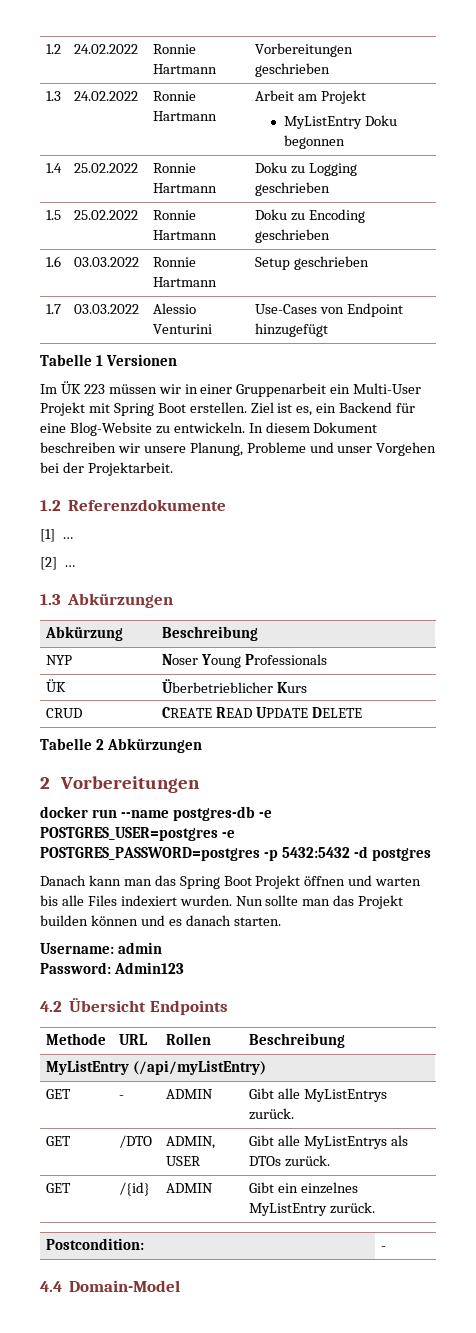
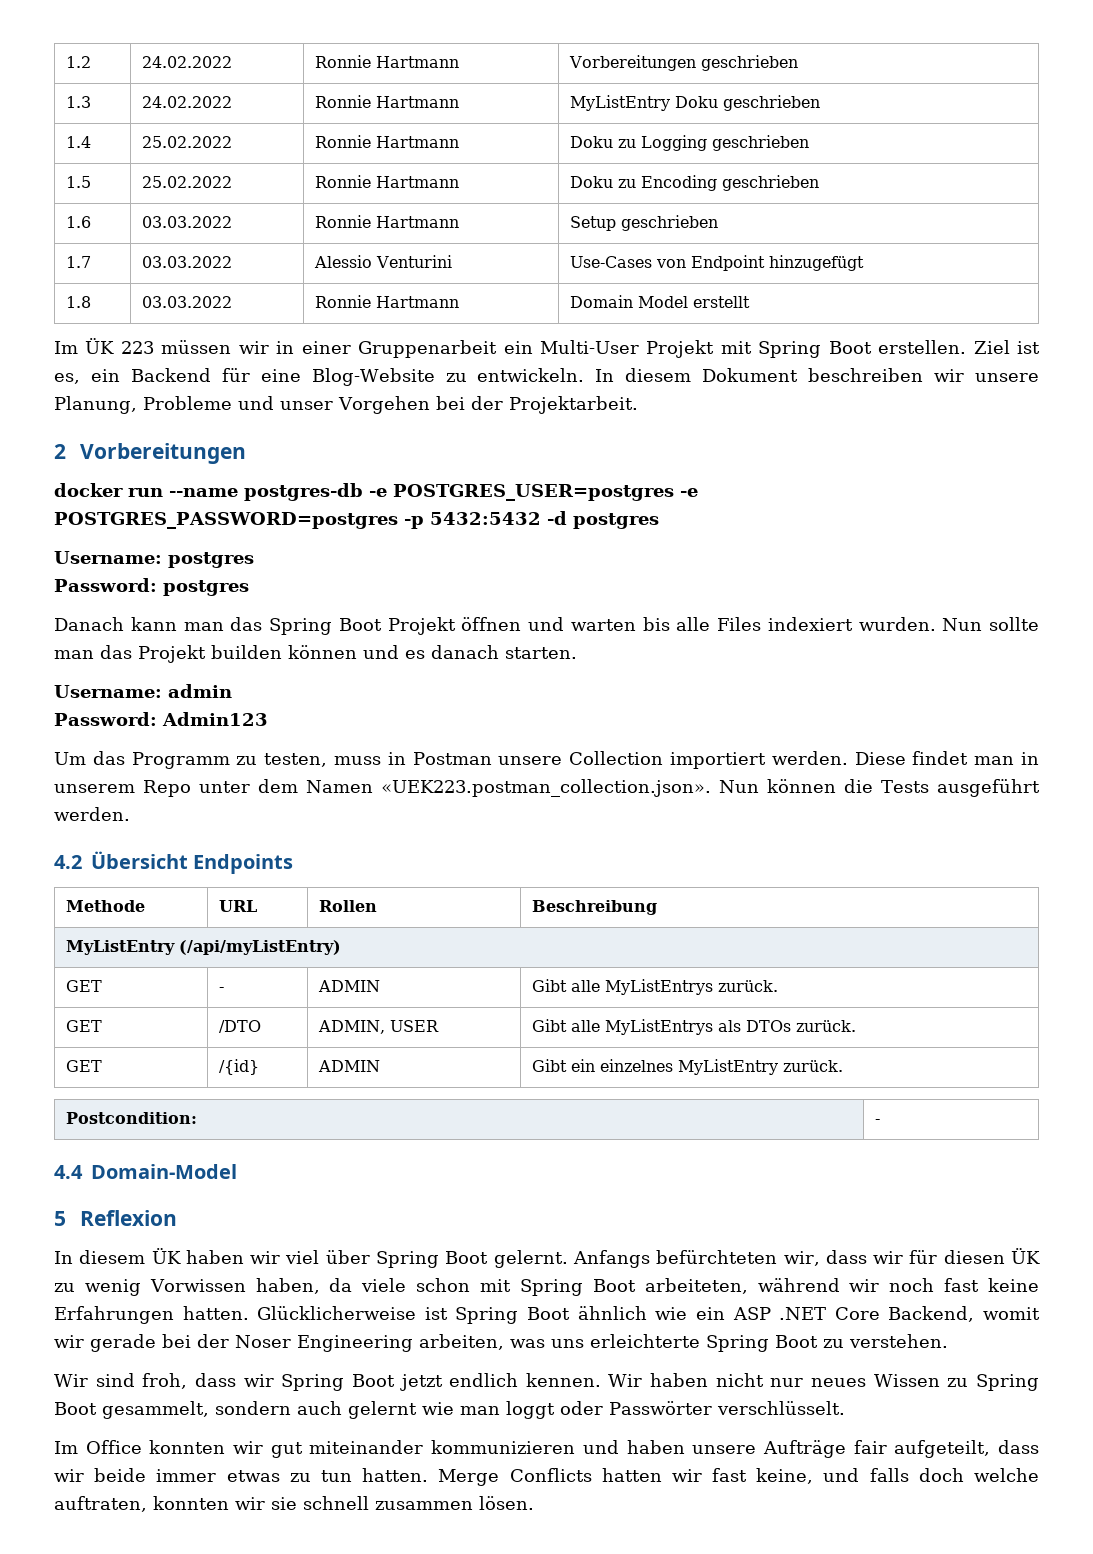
[255,90,367,104] Arbeit am Projekt // -> (460, 102) none
[283,135,345,149] begonnen -> [723,95,821,111] geschrieben
[40,354,177,366] // Tabelle 1 Versionen -> [66,296,92,308] [142,296,233,308] [315,295,460,308] [570,295,751,308] // 1.8 | 03.03.2022 | Ronnie Hartmann | Domain Model erstellt
[40,499,227,511] [40,529,74,542] [40,557,76,570] [40,593,174,608] [45,626,124,641] [162,626,259,641] [46,655,73,665] [162,654,328,668] [46,679,67,692] [162,679,308,693] [46,708,83,718] [162,707,363,718] [40,738,202,753] // 1.2 Referenzdokumente // [1] … // [2] … // 1.3 Abkürzungen // Abkürzung | Beschreibung // NYP | Noser Young Professionals // ÜK | Überbetrieblicher Kurs // CRUD | CREATE READ UPDATE DELETE // Tabelle 2 Abkürzungen -> (638, 405) none
(431, 854) none -> [54,551,254,568] [54,578,249,596] // Username: postgres // Password: postgres
(184, 968) none -> [54,751,1040,769] [54,779,1040,797] [54,807,130,821] // Um das Programm zu testen, muss in Postman unsere Collection importiert werden. Diese findet man in unserem Repo unter dem Namen «UEK223.postman_collection.json». Nun können die Tests ausgeführt werden.
(181, 1286) none -> [54,1210,178,1226] [54,1248,1040,1268] [54,1278,1039,1296] [54,1306,1041,1324] [54,1334,948,1352] [54,1373,1039,1391] [54,1401,845,1419] [54,1440,1040,1458] [54,1468,1039,1486] [54,1496,534,1512] // 5 Reflexion // In diesem ÜK haben wir viel über Spring Boot gelernt. Anfangs befürchteten wir, dass wir für diesen ÜK zu wenig Vorwissen haben, da viele schon mit Spring Boot arbeiteten, während wir noch fast keine Erfahrungen hatten. Glücklicherweise ist Spring Boot ähnlich wie ein ASP .NET Core Backend, womit wir gerade bei der Noser Engineering arbeiten, was uns erleichterte Spring Boot zu verstehen. // Wir sind froh, dass wir Spring Boot jetzt endlich kennen. Wir haben nicht nur neues Wissen zu Spring Boot gesammelt, sondern auch gelernt wie man loggt oder Passwörter verschlüsselt. // Im Office konnten wir gut miteinander kommunizieren und haben unsere Aufträge fair aufgeteilt, dass wir beide immer etwas zu tun hatten. Merge Conflicts hatten wir fast keine, und falls doch welche auftraten, konnten wir sie schnell zusammen lösen.

